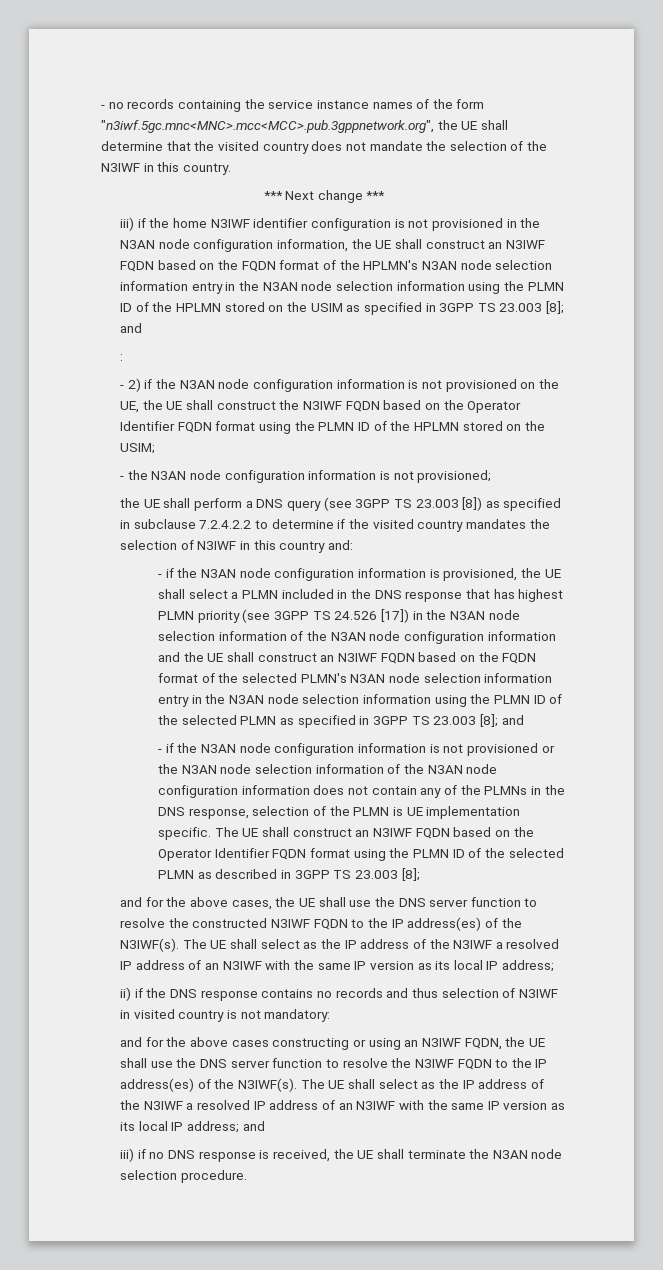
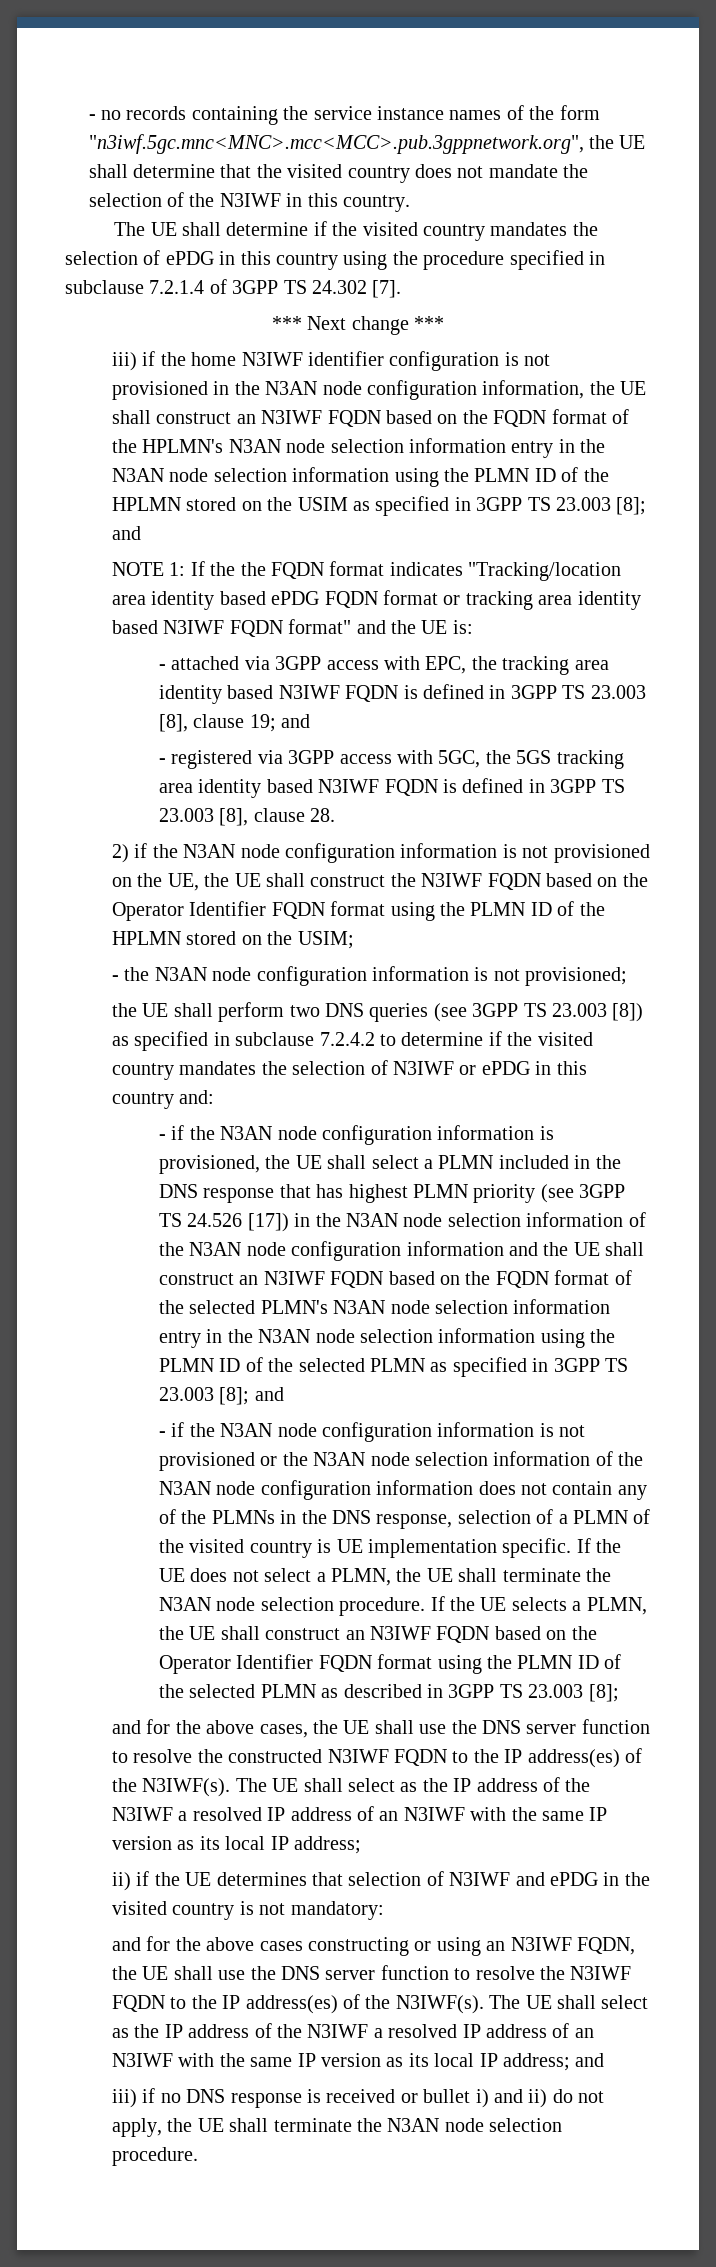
(231, 169) none -> [114,221,598,241] [65,250,605,270] [65,279,402,298] // The UE shall determine if the visited country mandates the selection of ePDG in this country using the procedure specified in subclause 7.2.1.4 of 3GPP TS 24.302 [7].
[120,354,124,361] [120,385,125,389] : // - -> [112,561,622,581] [112,590,641,610] [112,619,473,637] [159,656,609,675] [159,684,646,704] [159,714,311,732] [159,750,624,769] [159,778,625,798] [159,808,336,826] NOTE 1: If the the FQDN format indicates "Tracking/location area identity based ePDG FQDN format or tracking area identity based N3IWF FQDN format" and the UE is: // - attached via 3GPP access with EPC, the tracking area identity based N3IWF FQDN is defined in 3GPP TS 23.003 [8], clause 19; and // - registered via 3GPP access with 5GC, the 5GS tracking area identity based N3IWF FQDN is defined in 3GPP TS 23.003 [8], clause 28. //
[245,499,321,511] a DNS query -> [289,1003,429,1022] two DNS queries
[199,520,252,529] 7.2.4.2.2 -> [319,1032,375,1046] 7.2.4.2
(237, 545) none -> [459,1061,530,1075] or ePDG
[329,806,521,819] [158,827,239,840] the PLMN is UE implementation specific. The -> [558,1509,651,1524] [159,1538,622,1558] [159,1568,612,1586] [159,1596,647,1616] [159,1626,185,1640] a PLMN of the visited country is UE implementation specific. If the UE does not select a PLMN, the UE shall terminate the N3AN node selection procedure. If the UE selects a PLMN, the
[170,988,558,1001] [120,1010,131,1019] DNS response contains no records and thus selection of N3IWF in -> [185,1871,650,1886] UE determines that selection of N3IWF and ePDG in the
[272,1149,330,1162] received, -> [326,2089,605,2108] [112,2118,163,2137] received or bullet i) and ii) do not apply,

